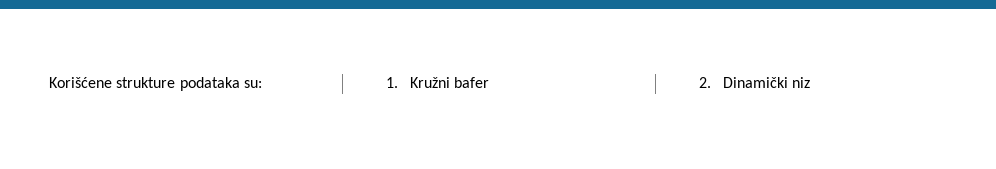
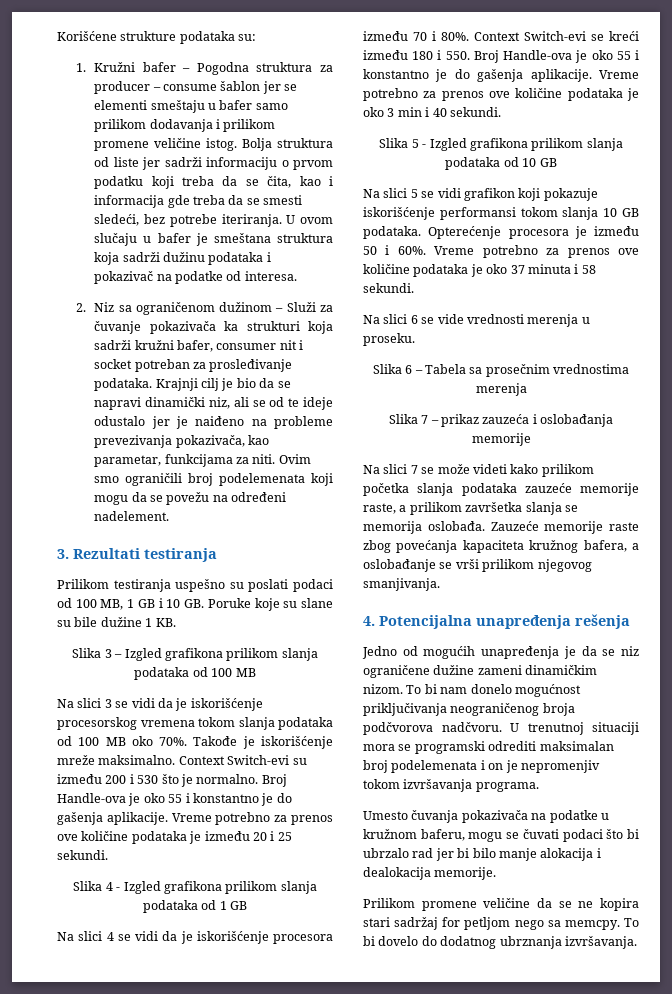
[698,77,811,88] // 2. Dinamički niz -> [182,62,333,75] [94,81,298,94] [94,100,288,113] [94,119,276,132] [94,138,333,151] [94,157,333,170] [94,176,333,189] [94,195,303,208] [94,214,333,227] [94,233,333,246] [94,252,271,265] [94,271,297,284] [75,302,333,315] [94,321,333,334] [94,340,304,352] [94,359,293,372] [94,378,291,391] [94,397,333,410] [94,416,333,429] [94,435,270,448] [94,454,311,467] [94,473,333,486] [94,492,287,505] [94,511,170,521] [57,548,217,562] [57,579,333,592] [57,598,333,611] [57,617,176,627] [72,648,318,661] [134,667,256,680] [57,698,263,711] [57,717,333,730] [57,736,333,749] [57,755,307,765] [57,774,287,787] [57,793,292,806] [57,812,333,825] [57,831,292,844] [57,850,108,860] [73,881,317,894] [142,900,248,913] [57,931,333,944] [363,31,639,41] [363,50,639,63] [363,69,639,82] [363,88,639,101] [363,107,501,117] [379,138,623,151] [445,157,557,170] [363,188,598,201] [363,207,639,220] [363,226,639,239] [363,245,639,258] [363,264,596,277] [363,283,414,293] [363,314,590,327] [363,333,415,346] [372,364,630,377] [475,383,527,396] [388,414,614,427] [471,433,531,446] [363,464,594,477] [363,483,639,496] [363,502,578,515] [363,521,639,534] [363,540,639,553] [363,559,592,572] [363,578,440,591] [363,614,630,629] [362,646,639,659] [363,665,598,678] [363,684,581,697] [363,703,575,716] [363,722,639,735] [363,741,614,754] [363,760,600,773] [363,779,539,792] [363,810,609,823] [363,829,639,842] [363,848,601,861] [363,867,497,880] [363,898,639,911] [363,917,639,930] [363,936,637,949] – Pogodna struktura za producer – consume šablon jer se elementi smeštaju u bafer samo prilikom dodavanja i prilikom promene veličine istog. Bolja struktura od liste jer sadrži informaciju o prvom podatku koji treba da se čita, kao i informacija gde treba da se smesti sledeći, bez potrebe iteriranja. U ovom slučaju u bafer je smeštana struktura koja sadrži dužinu podataka i pokazivač na podatke od interesa. // 2. Niz sa ograničenom dužinom – Služi za čuvanje pokazivača ka strukturi koja sadrži kružni bafer, consumer nit i socket potreban za prosleđivanje podataka. Krajnji cilj je bio da se napravi dinamički niz, ali se od te ideje odustalo jer je naiđeno na probleme prevezivanja pokazivača, kao parametar, funkcijama za niti. Ovim smo ograničili broj podelemenata koji mogu da se povežu na određeni nadelement. // 3. Rezultati testiranja // Prilikom testiranja uspešno su poslati podaci od 100 MB, 1 GB i 10 GB. Poruke koje su slane su bile dužine 1 KB. // Slika 3 – Izgled grafikona prilikom slanja podataka od 100 MB // Na slici 3 se vidi da je iskorišćenje procesorskog vremena tokom slanja podataka od 100 MB oko 70%. Takođe je iskorišćenje mreže maksimalno. Context Switch-evi su između 200 i 530 što je normalno. Broj Handle-ova je oko 55 i konstantno je do gašenja aplikacije. Vreme potrebno za prenos ove količine podataka je između 20 i 25 sekundi. // Slika 4 - Izgled grafikona prilikom slanja podataka od 1 GB // Na slici 4 se vidi da je iskorišćenje procesora između 70 i 80%. Context Switch-evi se kreći između 180 i 550. Broj Handle-ova je oko 55 i konstantno je do gašenja aplikacije. Vreme potrebno za prenos ove količine podataka je oko 3 min i 40 sekundi. // Slika 5 - Izgled grafikona prilikom slanja podataka od 10 GB // Na slici 5 se vidi grafikon koji pokazuje iskorišćenje performansi tokom slanja 10 GB podataka. Opterećenje procesora je između 50 i 60%. Vreme potrebno za prenos ove količine podataka je oko 37 minuta i 58 sekundi. // Na slici 6 se vide vrednosti merenja u proseku. // Slika 6 – Tabela sa prosečnim vrednostima merenja // Slika 7 – prikaz zauzeća i oslobađanja memorije // Na slici 7 se može videti kako prilikom početka slanja podataka zauzeće memorije raste, a prilikom završetka slanja se memorija oslobađa. Zauzeće memorije raste zbog povećanja kapaciteta kružnog bafera, a oslobađanje se vrši prilikom njegovog smanjivanja. // 4. Potencijalna unapređenja rešenja // Jedno od mogućih unapređenja je da se niz ograničene dužine zameni dinamičkim nizom. To bi nam donelo mogućnost priključivanja neograničenog broja podčvorova nadčvoru. U trenutnoj situaciji mora se programski odrediti maksimalan broj podelemenata i on je nepromenjiv tokom izvršavanja programa. // Umesto čuvanja pokazivača na podatke u kružnom baferu, mogu se čuvati podaci što bi ubrzalo rad jer bi bilo manje alokacija i dealokacija memorije. // Prilikom promene veličine da se ne kopira stari sadržaj for petljom nego sa memcpy. To bi dovelo do dodatnog ubrznanja izvršavanja.

